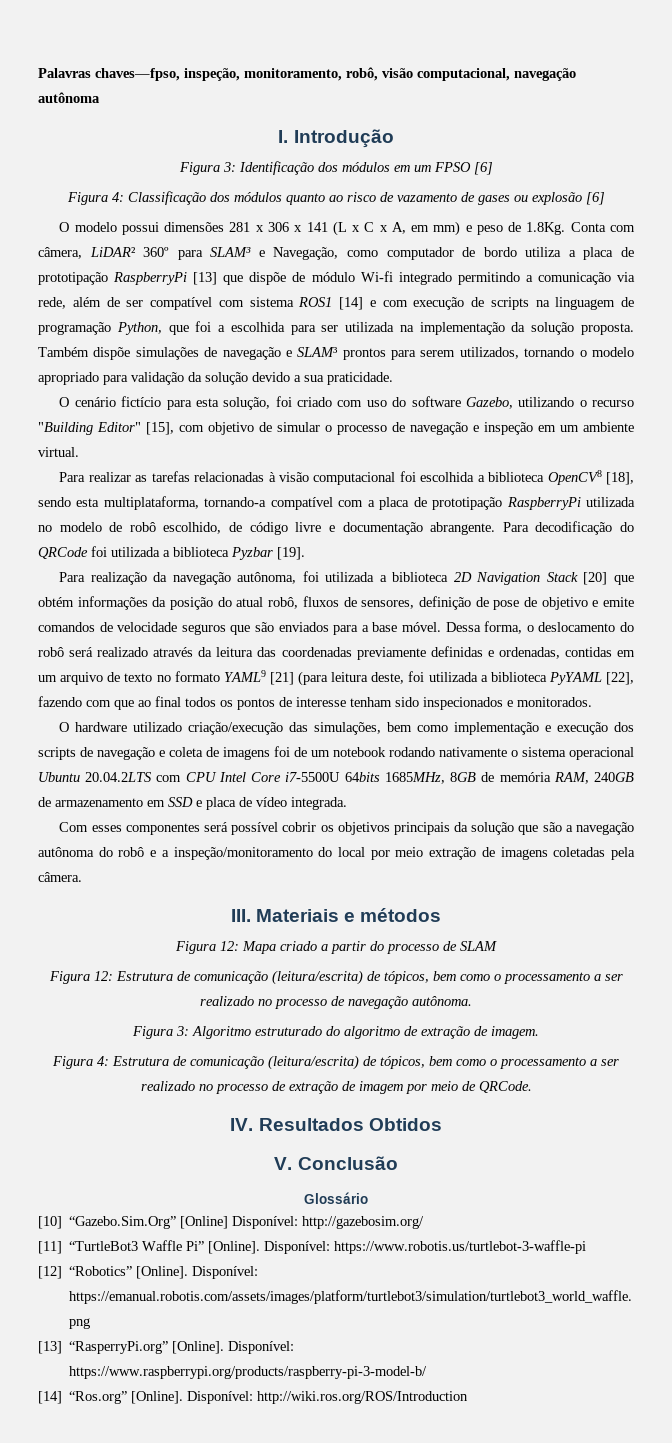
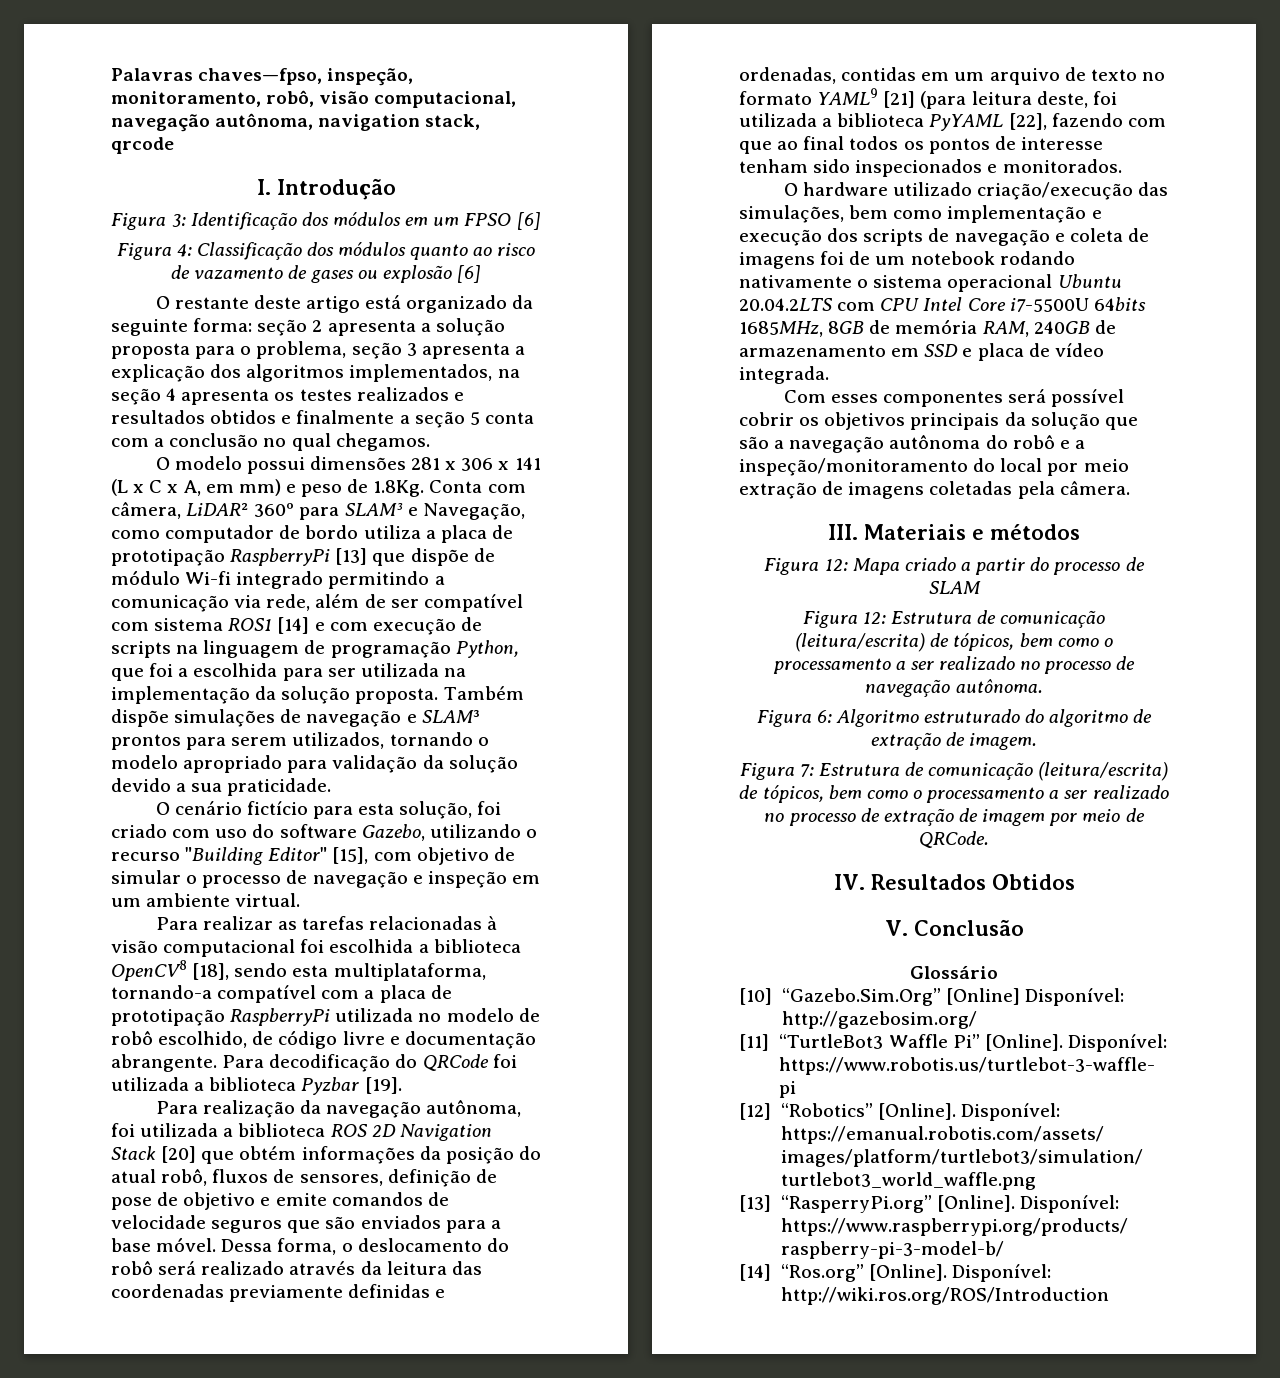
[38,92,100,103] autônoma -> [215,113,481,131] [111,137,174,154] autônoma, navigation stack, qrcode
(605, 198) none -> [155,295,534,313] [111,318,505,336] [111,341,525,359] [111,364,520,382] [111,387,464,405] [111,410,534,428] [111,433,430,451] // O restante deste artigo está organizado da seguinte forma: seção 2 apresenta a solução proposta para o problema, seção 3 apresenta a explicação dos algoritmos implementados, na seção 4 apresenta os testes realizados e resultados obtidos e finalmente a seção 5 conta com a conclusão no qual chegamos.
(449, 577) none -> [330,1124,367,1137] ROS
[176,1026,189,1036] 3: -> [816,710,832,723] 6:
[97,1056,109,1066] 4: -> [799,764,814,777] 7:

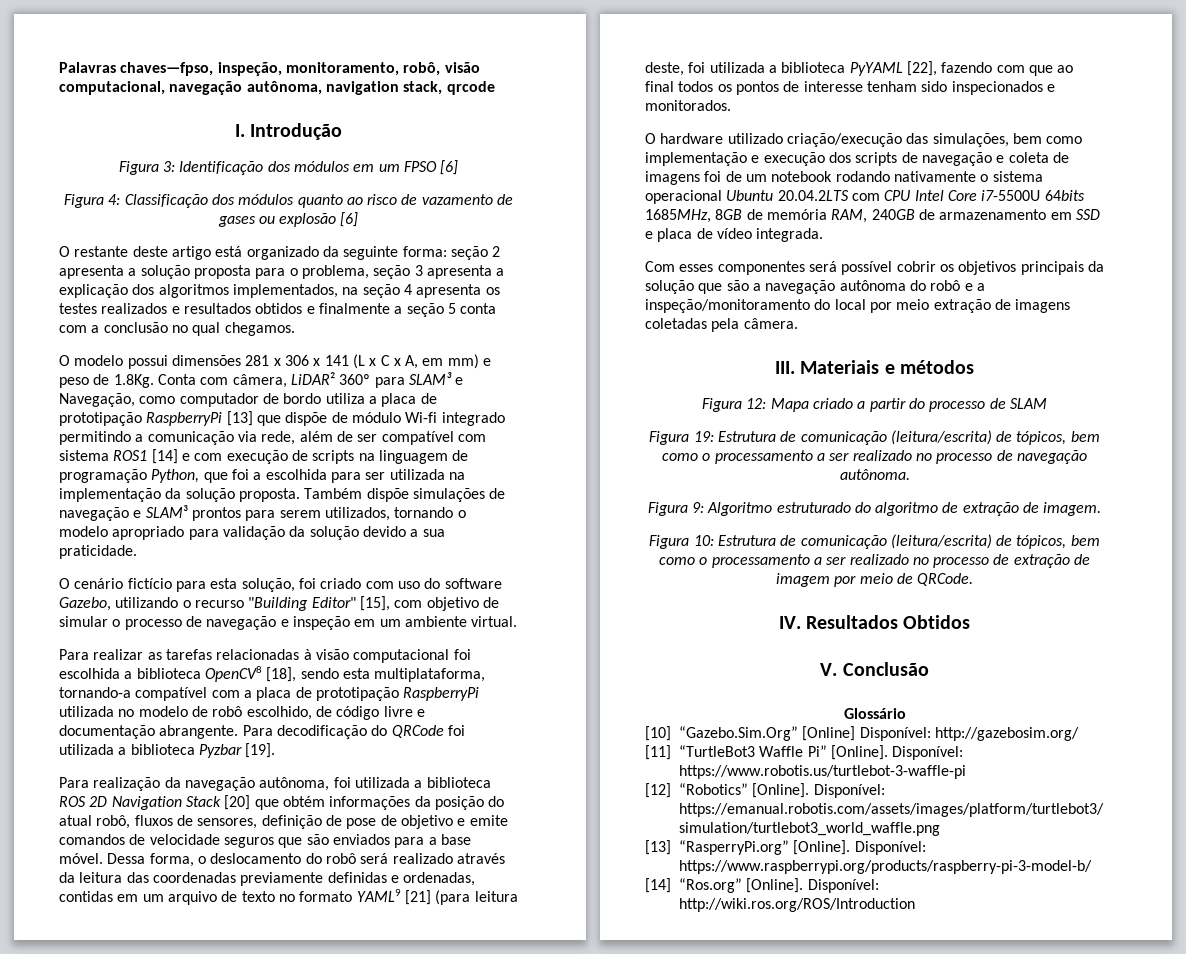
[862,612,886,624] 12: -> [693,431,714,442] 19:
[816,710,832,723] 6: -> [691,502,704,513] 9:
[799,764,814,777] 7: -> [693,535,714,546] 10:

